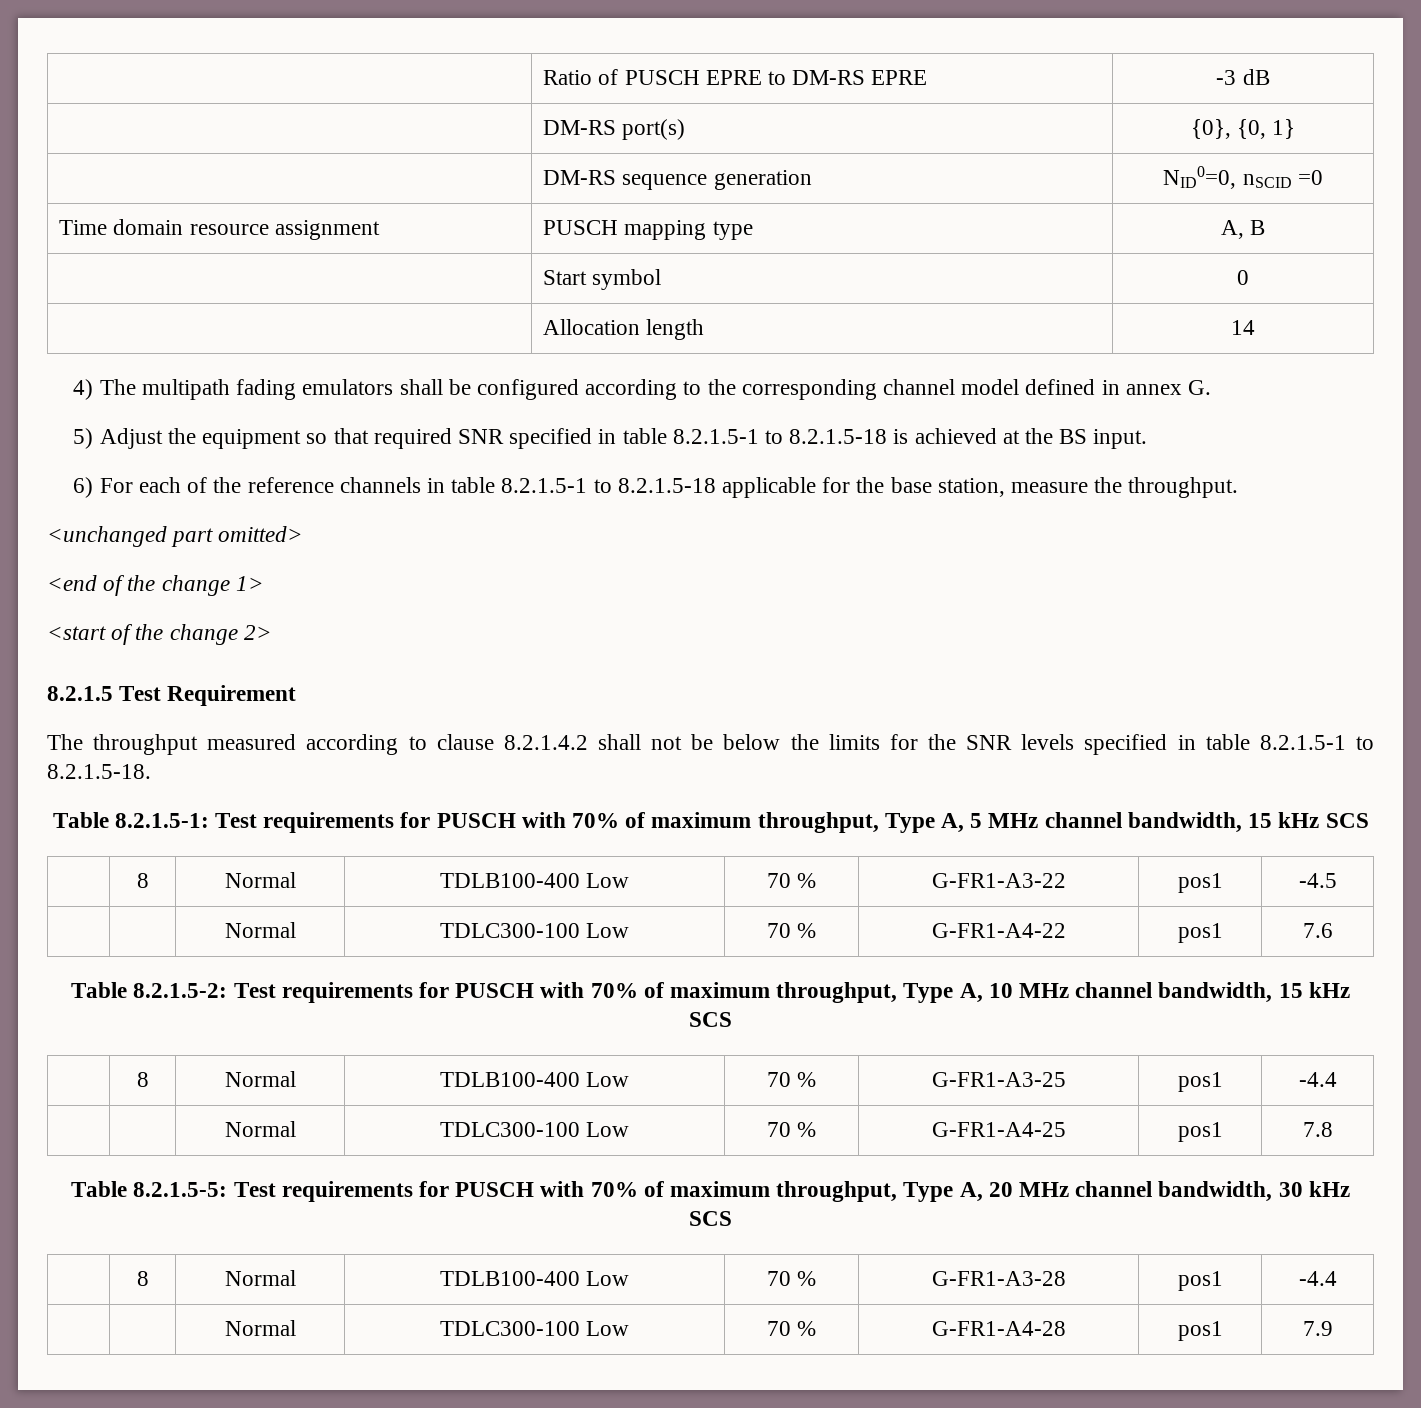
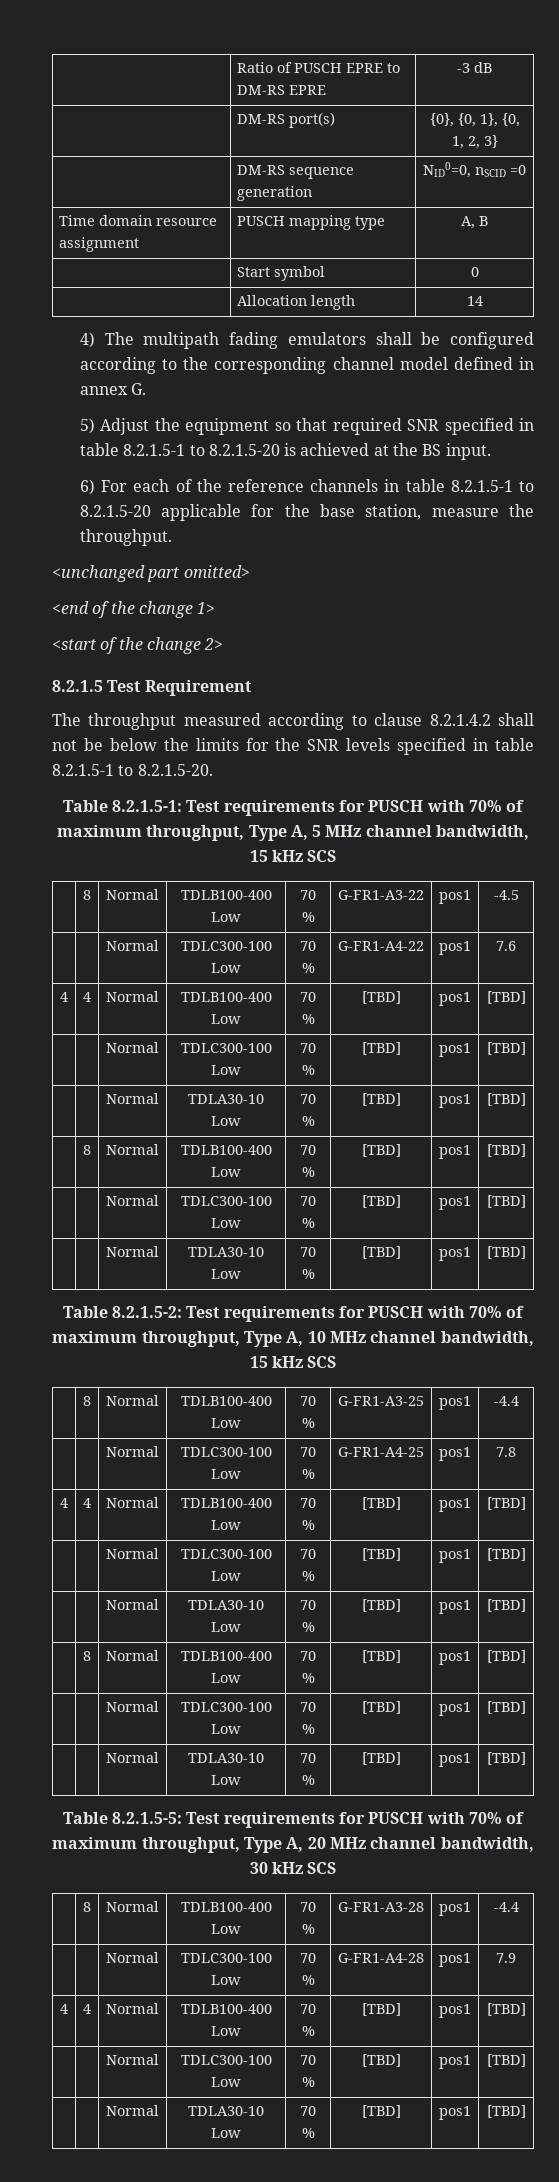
[1272,119,1296,139] 1} -> [479,113,520,127] [451,135,498,149] 1}, {0, 1, 2, 3}
[789,429,888,444] 8.2.1.5-18 -> [208,444,280,456] 8.2.1.5-20
[617,478,716,493] 8.2.1.5-18 -> [79,505,151,517] 8.2.1.5-20
[47,764,151,779] 8.2.1.5-18. -> [137,764,213,776] 8.2.1.5-20.
(1333, 930) none -> [60,992,68,1002] [83,992,91,1002] [106,991,159,1002] [180,992,272,1002] [211,1014,241,1024] [300,992,316,1002] [301,1014,315,1024] [361,991,401,1004] [439,992,471,1006] [486,991,526,1004] [106,1042,159,1053] [180,1043,272,1053] [211,1065,241,1075] [300,1043,316,1053] [301,1065,315,1075] [361,1042,401,1055] [439,1043,471,1057] [486,1042,526,1055] [106,1093,159,1104] [188,1094,264,1104] [211,1116,241,1126] [300,1094,316,1104] [301,1116,315,1126] [361,1093,401,1106] [439,1094,471,1108] [486,1093,526,1106] [83,1145,91,1155] [106,1144,159,1155] [180,1145,272,1155] [211,1167,241,1177] [300,1145,316,1155] [301,1167,315,1177] [361,1144,401,1157] [439,1145,471,1159] [486,1144,526,1157] [106,1195,159,1206] [180,1196,272,1206] [211,1218,241,1228] [300,1196,316,1206] [301,1218,315,1228] [361,1195,401,1208] [439,1196,471,1210] [486,1195,526,1208] [106,1246,159,1257] [188,1247,264,1257] [211,1269,241,1279] [300,1247,316,1257] [301,1269,315,1279] [361,1246,401,1259] [439,1247,471,1261] [486,1246,526,1259] // 4 | 4 | Normal | TDLB100-400 Low | 70 % | [TBD] | pos1 | [TBD] // | | Normal | TDLC300-100 Low | 70 % | [TBD] | pos1 | [TBD] // | | Normal | TDLA30-10 Low | 70 % | [TBD] | pos1 | [TBD] // | 8 | Normal | TDLB100-400 Low | 70 % | [TBD] | pos1 | [TBD] // | | Normal | TDLC300-100 Low | 70 % | [TBD] | pos1 | [TBD] // | | Normal | TDLA30-10 Low | 70 % | [TBD] | pos1 | [TBD]
(1333, 1129) none -> [60,1498,68,1508] [83,1498,91,1508] [106,1497,159,1508] [180,1498,272,1508] [211,1520,241,1530] [300,1498,316,1508] [301,1520,315,1530] [361,1497,401,1510] [439,1498,471,1512] [486,1497,526,1510] [106,1548,159,1559] [180,1549,272,1559] [211,1571,241,1581] [300,1549,316,1559] [301,1571,315,1581] [361,1548,401,1561] [439,1549,471,1563] [486,1548,526,1561] [106,1599,159,1610] [188,1600,264,1610] [211,1622,241,1632] [300,1600,316,1610] [301,1622,315,1632] [361,1599,401,1612] [439,1600,471,1614] [486,1599,526,1612] [83,1651,91,1661] [106,1650,159,1661] [180,1651,272,1661] [211,1673,241,1683] [300,1651,316,1661] [301,1673,315,1683] [361,1650,401,1663] [439,1651,471,1665] [486,1650,526,1663] [106,1701,159,1712] [180,1702,272,1712] [211,1724,241,1734] [300,1702,316,1712] [301,1724,315,1734] [361,1701,401,1714] [439,1702,471,1716] [486,1701,526,1714] [106,1752,159,1763] [188,1753,264,1763] [211,1775,241,1785] [300,1753,316,1763] [301,1775,315,1785] [361,1752,401,1765] [439,1753,471,1767] [486,1752,526,1765] // 4 | 4 | Normal | TDLB100-400 Low | 70 % | [TBD] | pos1 | [TBD] // | | Normal | TDLC300-100 Low | 70 % | [TBD] | pos1 | [TBD] // | | Normal | TDLA30-10 Low | 70 % | [TBD] | pos1 | [TBD] // | 8 | Normal | TDLB100-400 Low | 70 % | [TBD] | pos1 | [TBD] // | | Normal | TDLC300-100 Low | 70 % | [TBD] | pos1 | [TBD] // | | Normal | TDLA30-10 Low | 70 % | [TBD] | pos1 | [TBD]
(1333, 1328) none -> [60,2004,68,2014] [83,2004,91,2014] [106,2003,159,2014] [180,2004,272,2014] [211,2026,241,2036] [300,2004,316,2014] [301,2026,315,2036] [361,2003,401,2016] [439,2004,471,2018] [486,2003,526,2016] [106,2054,159,2065] [180,2055,272,2065] [211,2077,241,2087] [300,2055,316,2065] [301,2077,315,2087] [361,2054,401,2067] [439,2055,471,2069] [486,2054,526,2067] [106,2105,159,2116] [188,2106,264,2116] [211,2128,241,2138] [300,2106,316,2116] [301,2128,315,2138] [361,2105,401,2118] [439,2106,471,2120] [486,2105,526,2118] // 4 | 4 | Normal | TDLB100-400 Low | 70 % | [TBD] | pos1 | [TBD] // | | Normal | TDLC300-100 Low | 70 % | [TBD] | pos1 | [TBD] // | | Normal | TDLA30-10 Low | 70 % | [TBD] | pos1 | [TBD]

